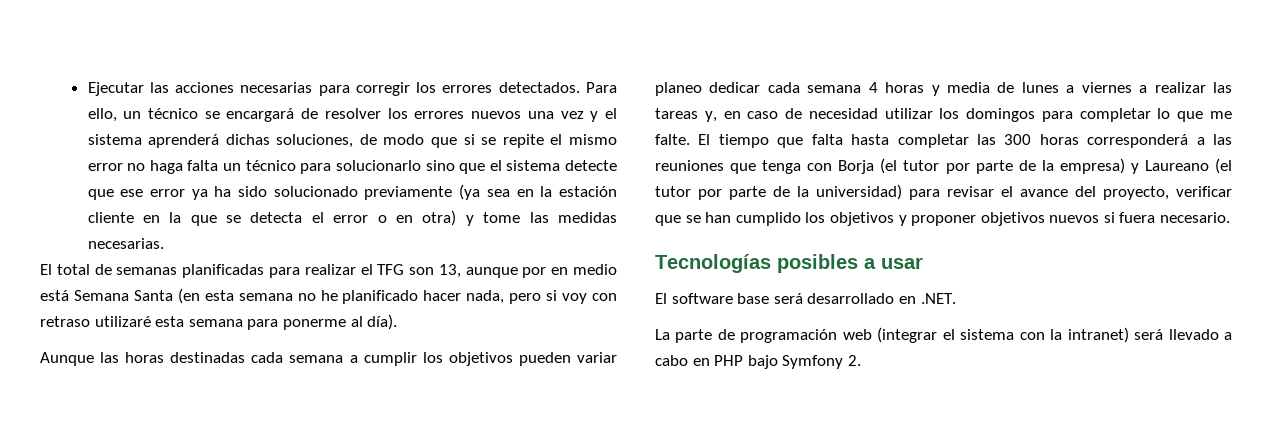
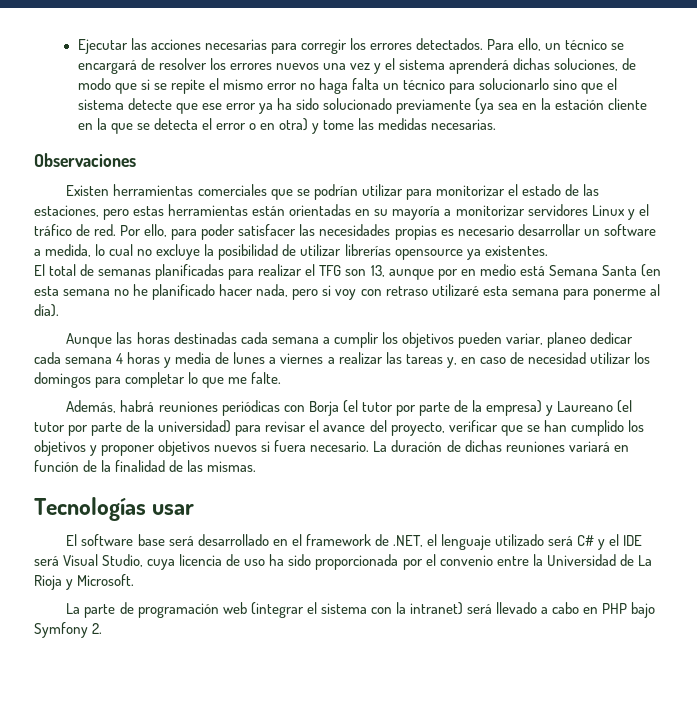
(164, 243) none -> [34,153,136,167] [66,184,600,200] [34,204,649,220] [34,224,656,240] [34,244,548,260] // Observaciones // Existen herramientas comerciales que se podrían utilizar para monitorizar el estado de las estaciones, pero estas herramientas están orientadas en su mayoría a monitorizar servidores Linux y el tráfico de red. Por ello, para poder satisfacer las necesidades propias es necesario desarrollar un software a medida, lo cual no excluye la posibilidad de utilizar librerías opensource ya existentes.
[576,352,617,363] variar -> [505,333,543,345] variar,
[698,134,1232,148] [655,160,802,174] El tiempo que falta hasta completar las 300 horas corresponderá a las reuniones que tenga -> [66,400,280,416] // Además, habrá reuniones periódicas
(1231, 217) none -> [373,440,629,452] [34,460,257,472] La duración de dichas reuniones variará en función de la finalidad de las mismas.
[777,254,876,273] posibles a -> (146, 509) none
[920,293,956,304] .NET. -> [291,534,643,550] [34,554,652,570] [34,574,135,590] el framework de .NET, el lenguaje utilizado será C# y el IDE será Visual Studio, cuya licencia de uso ha sido proporcionada por el convenio entre la Universidad de La Rioja y Microsoft.

